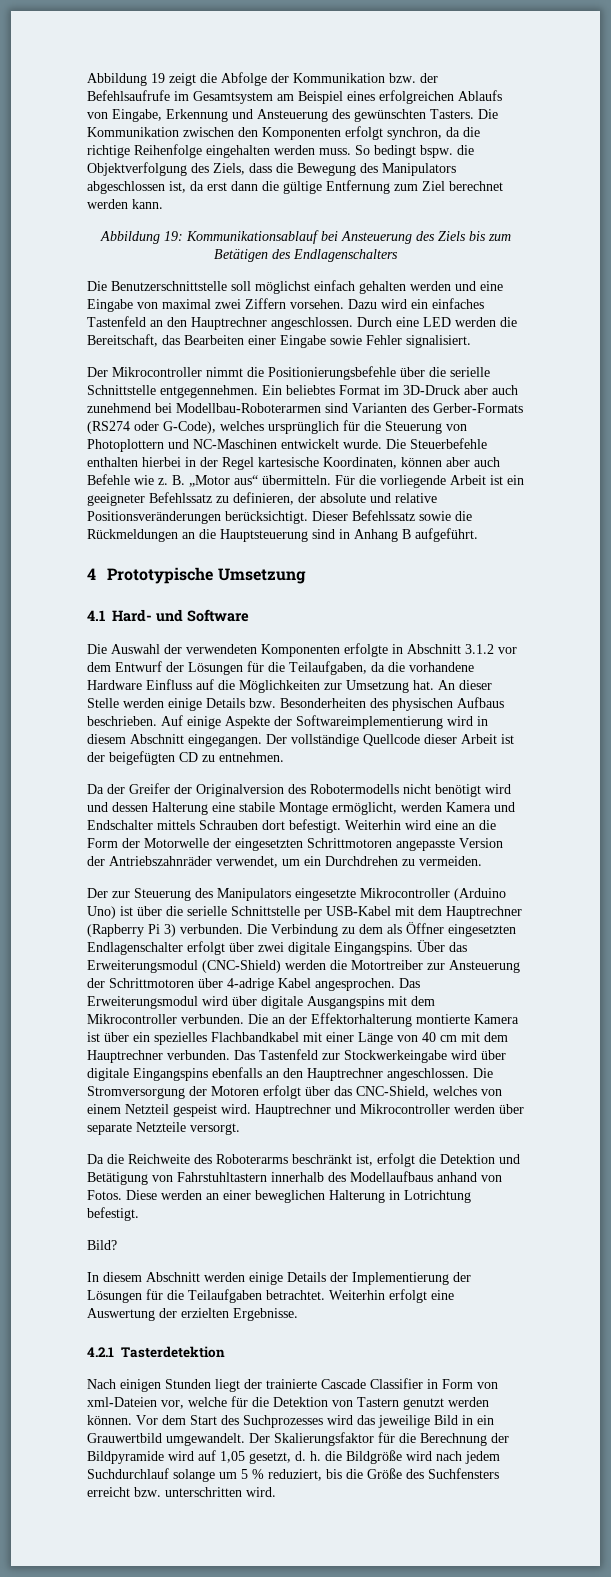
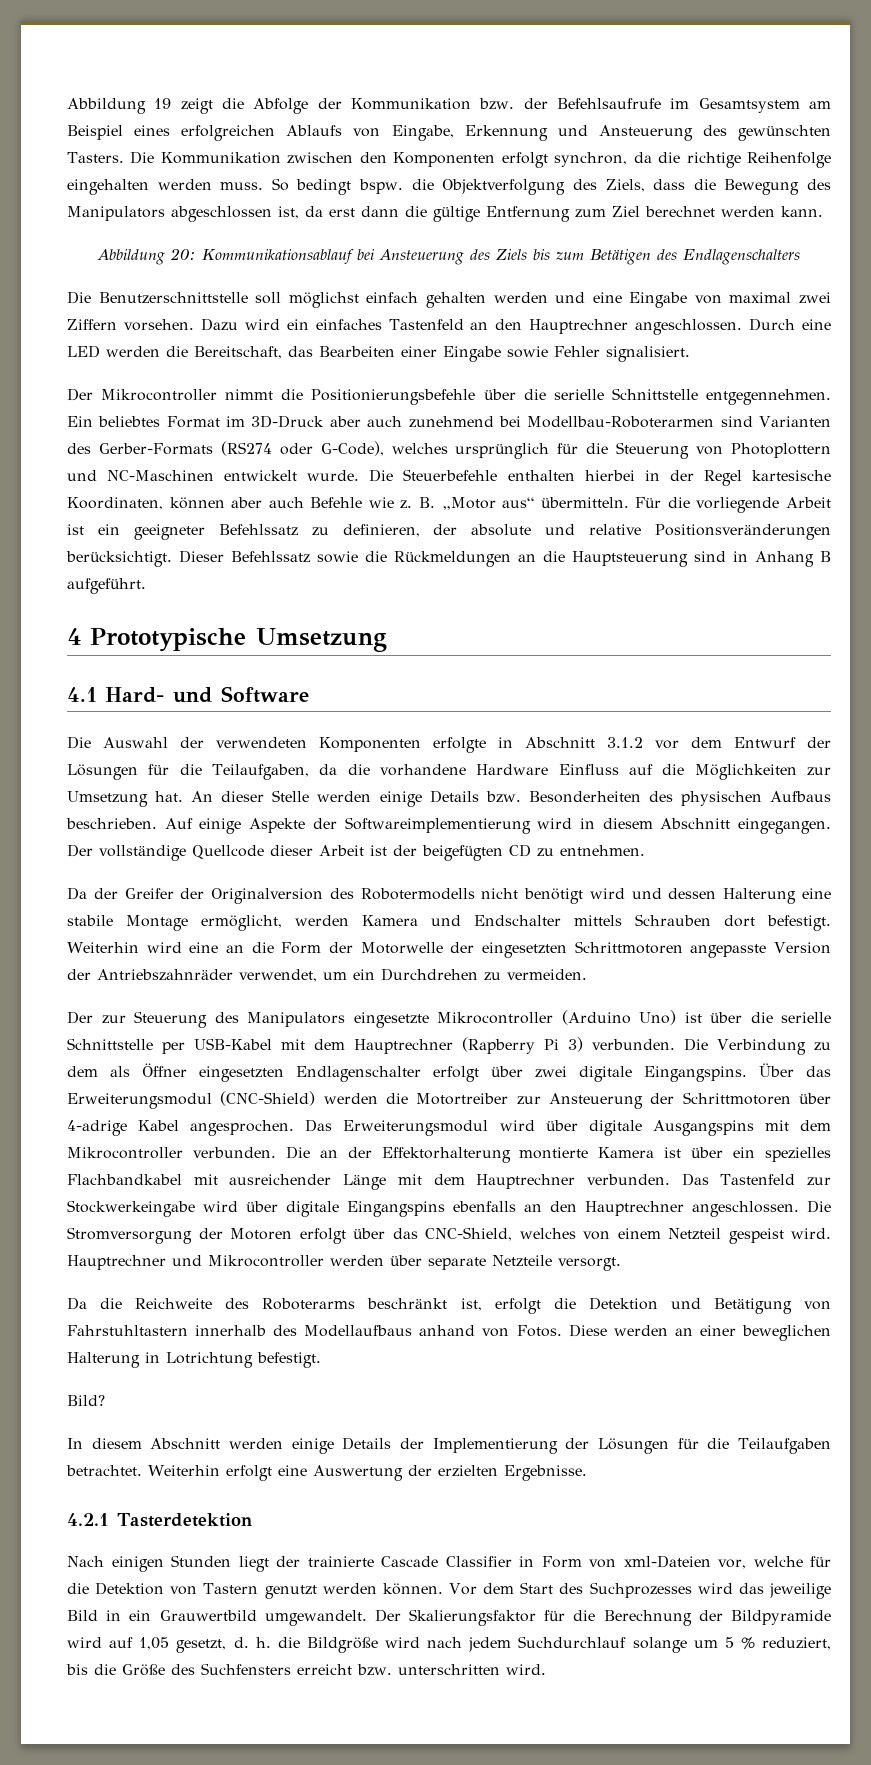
[163,231,183,241] 19: -> [170,248,196,260] 20:
[326,1032,457,1045] einer Länge von 40 cm -> [229,1174,387,1190] ausreichender Länge

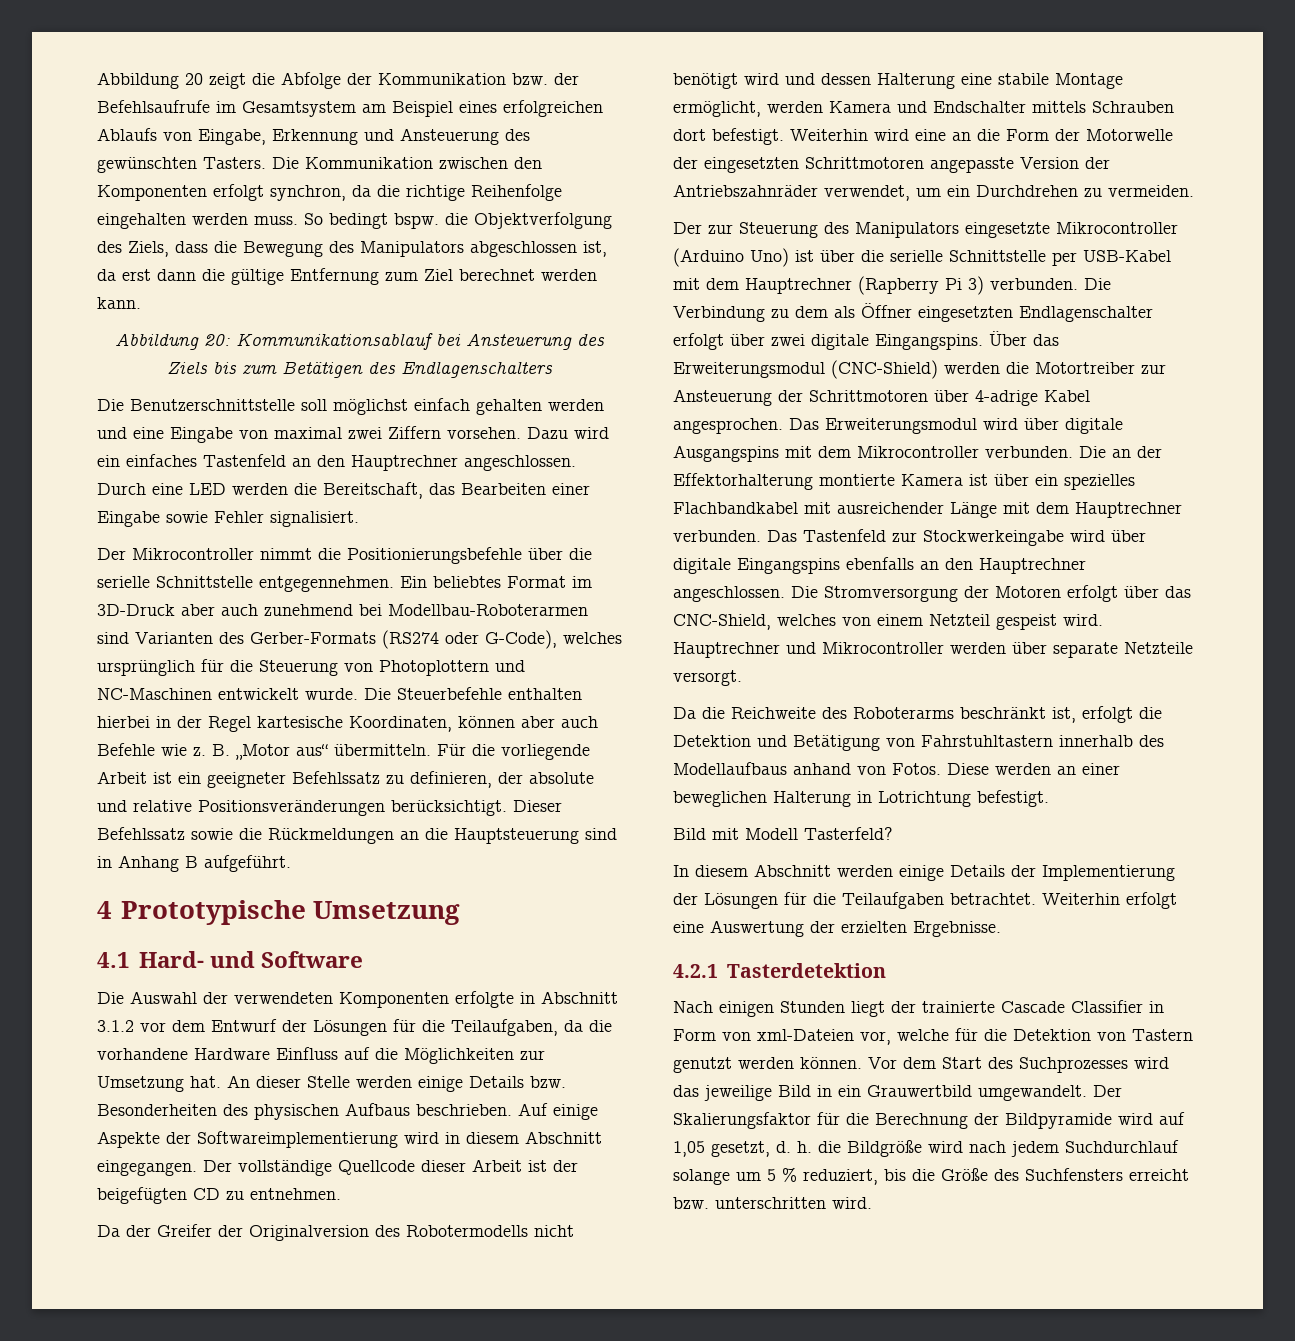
[67,98,172,114] Abbildung 19 -> [97,72,203,89] Abbildung 20
[67,1395,105,1406] Bild? -> [673,827,893,840] Bild mit Modell Tasterfeld?

